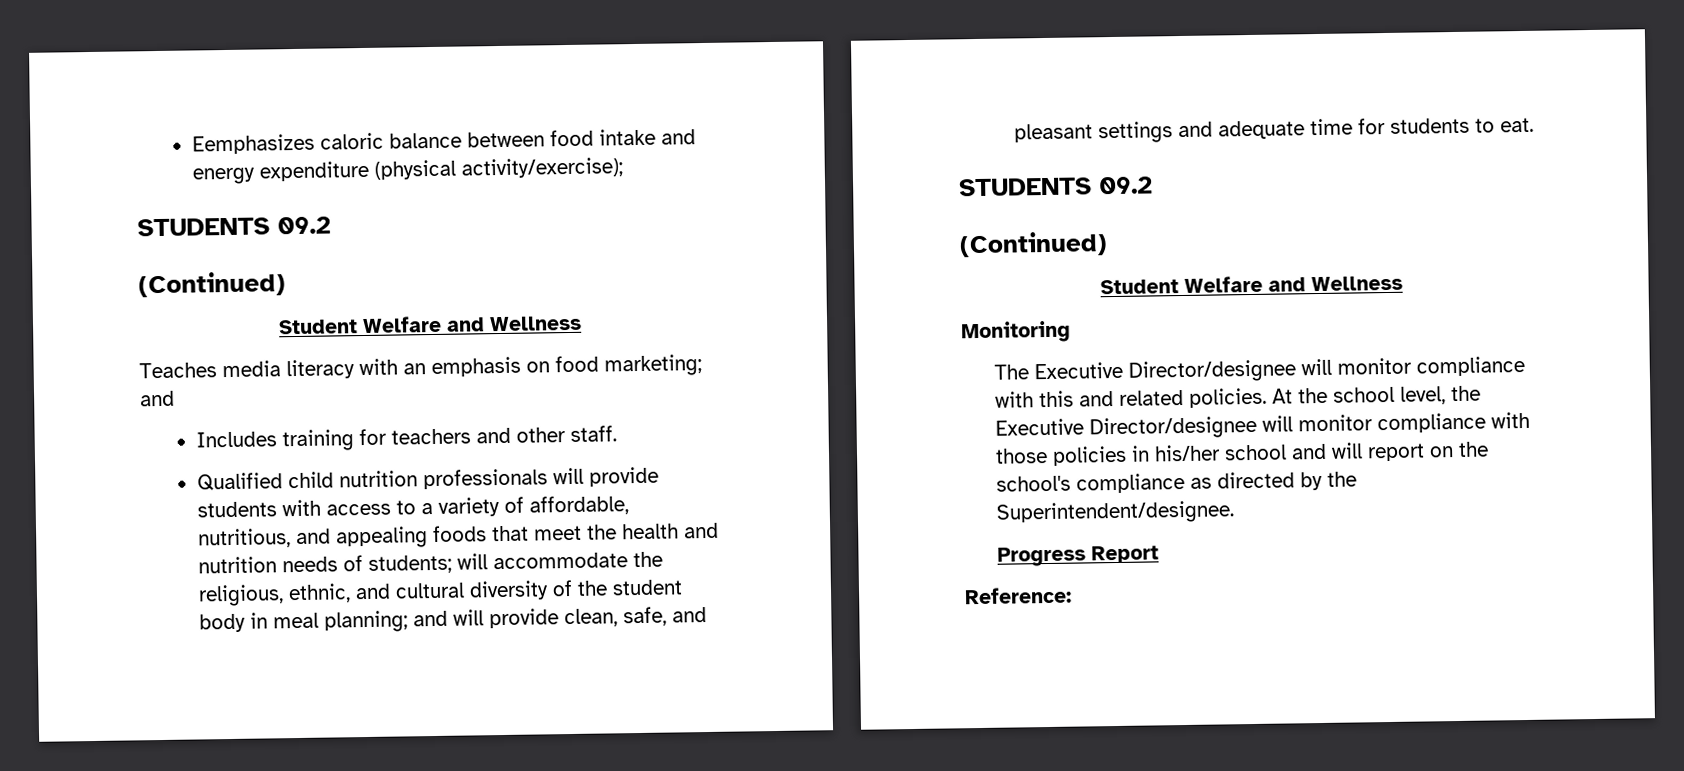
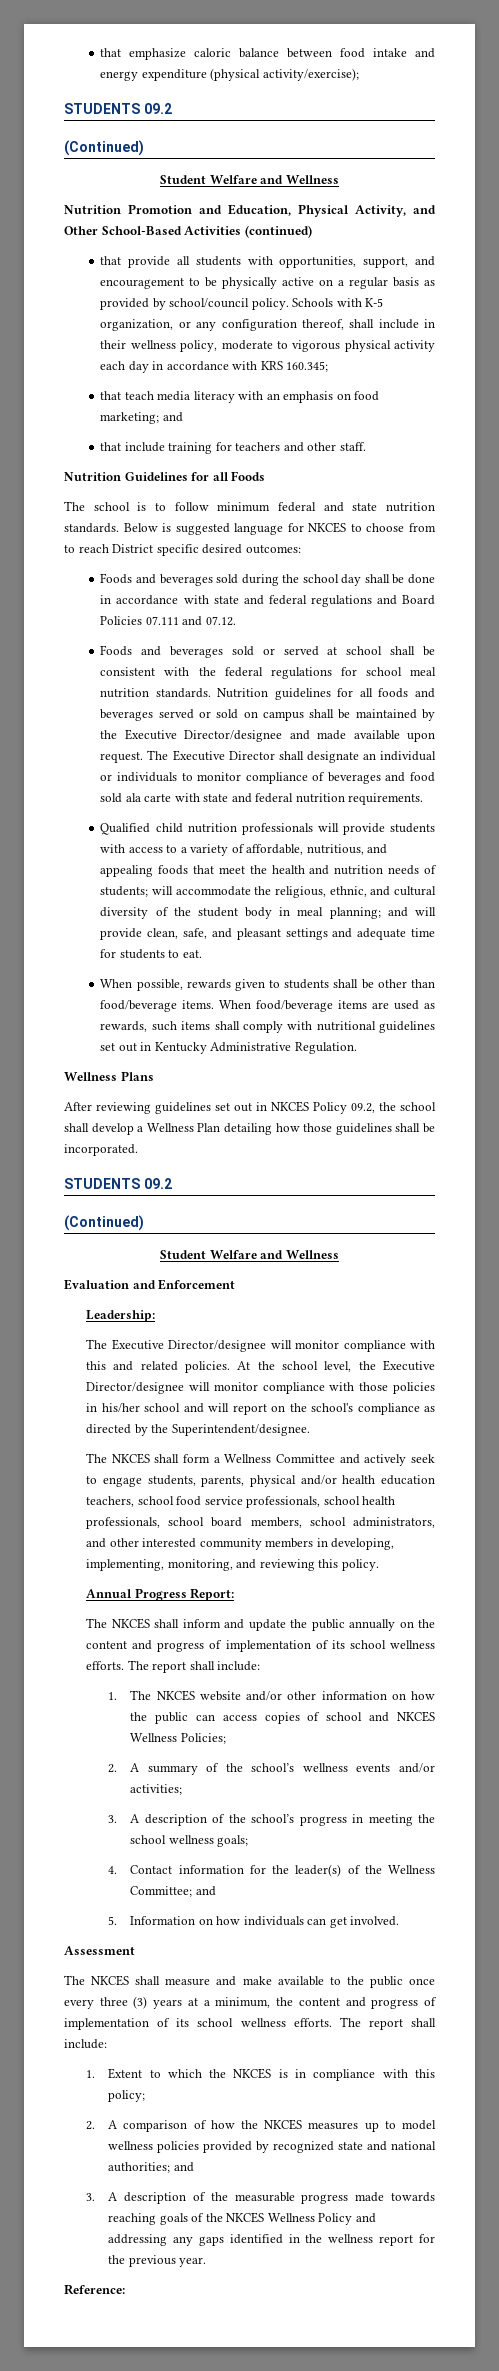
[191,133,315,155] Eemphasizes -> [100,48,187,60] that emphasize
[139,362,217,379] Teaches -> [64,204,436,217] [64,225,312,238] [100,256,435,268] [100,277,436,289] [100,298,384,310] [100,319,435,331] [100,340,435,352] [100,361,329,373] [100,391,154,400] Nutrition Promotion and Education, Physical Activity, and Other School-Based Activities (continued) // that provide all students with opportunities, support, and encouragement to be physically active on a regular basis as provided by school/council policy. Schools with K-5 organization, or any configuration thereof, shall include in their wellness policy, moderate to vigorous physical activity each day in accordance with KRS 160.345; // that teach
[195,431,277,448] Includes -> [100,442,165,452] that include
(617, 433) none -> [64,471,266,481] [64,501,436,512] [64,522,436,535] [64,544,301,556] [100,573,435,586] [100,595,435,607] [100,616,236,626] [100,645,435,658] [100,667,437,679] [100,688,435,700] [100,709,436,721] [100,729,435,742] [100,750,436,763] [100,772,435,784] [100,793,424,805] // Nutrition Guidelines for all Foods // The school is to follow minimum federal and state nutrition standards. Below is suggested language for NKCES to choose from to reach District specific desired outcomes: // Foods and beverages sold during the school day shall be done in accordance with state and federal regulations and Board Policies 07.111 and 07.12. // Foods and beverages sold or served at school shall be consistent with the federal regulations for school meal nutrition standards. Nutrition guidelines for all foods and beverages served or sold on campus shall be maintained by the Executive Director/designee and made available upon request. The Executive Director shall designate an individual or individuals to monitor compliance of beverages and food sold ala carte with state and federal nutrition requirements.
[958,176,1153,197] [959,231,1108,258] [1100,275,1403,295] [961,320,1071,344] // STUDENTS 09.2 // (Continued) // Student Welfare and Wellness // Monitoring -> [100,979,435,991] [100,1000,435,1012] [100,1021,435,1033] [100,1042,357,1054] [64,1071,154,1081] [64,1101,436,1114] [64,1123,435,1135] [64,1144,138,1156] [64,1178,172,1189] [64,1215,144,1231] [160,1250,339,1259] [64,1279,236,1290] [86,1310,156,1322] // When possible, rewards given to students shall be other than food/beverage items. When food/beverage items are used as rewards, such items shall comply with nutritional guidelines set out in Kentucky Administrative Regulation. // Wellness Plans // After reviewing guidelines set out in NKCES Policy 09.2, the school shall develop a Wellness Plan detailing how those guidelines shall be incorporated. // STUDENTS 09.2 // (Continued) // Student Welfare and Wellness // Evaluation and Enforcement // Leadership:
[997,545,1160,567] Progress Report -> [86,1453,436,1466] [86,1475,435,1487] [86,1496,396,1508] [86,1517,435,1529] [86,1538,395,1550] [86,1559,379,1571] [86,1588,235,1601] [86,1618,435,1631] [86,1640,436,1652] [86,1660,261,1673] [108,1690,436,1701] [130,1711,436,1724] [130,1733,226,1744] [108,1763,435,1775] [130,1784,183,1795] [108,1814,435,1826] [130,1835,249,1847] [108,1864,435,1877] [130,1886,216,1897] [108,1916,400,1928] [64,1946,135,1955] [64,1975,436,1988] [64,1996,437,2009] [64,2017,436,2030] [64,2039,107,2049] [86,2068,435,2081] [108,2090,146,2102] [86,2119,436,2132] [108,2141,436,2153] [108,2162,194,2173] [86,2192,435,2204] [108,2212,376,2225] [108,2234,435,2246] [108,2255,207,2267] The NKCES shall form a Wellness Committee and actively seek to engage students, parents, physical and/or health education teachers, school food service professionals, school health professionals, school board members, school administrators, and other interested community members in developing, implementing, monitoring, and reviewing this policy. // Annual Progress Report: // The NKCES shall inform and update the public annually on the content and progress of implementation of its school wellness efforts. The report shall include: // 1. The NKCES website and/or other information on how the public can access copies of school and NKCES Wellness Policies; // 2. A summary of the school’s wellness events and/or activities; // 3. A description of the school’s progress in meeting the school wellness goals; // 4. Contact information for the leader(s) of the Wellness Committee; and // 5. Information on how individuals can get involved. // Assessment // The NKCES shall measure and make available to the public once every three (3) years at a minimum, the content and progress of implementation of its school wellness efforts. The report shall include: // 1. Extent to which the NKCES is in compliance with this policy; // 2. A comparison of how the NKCES measures up to model wellness policies provided by recognized state and national authorities; and // 3. A description of the measurable progress made towards reaching goals of the NKCES Wellness Policy and addressing any gaps identified in the wellness report for the previous year.

